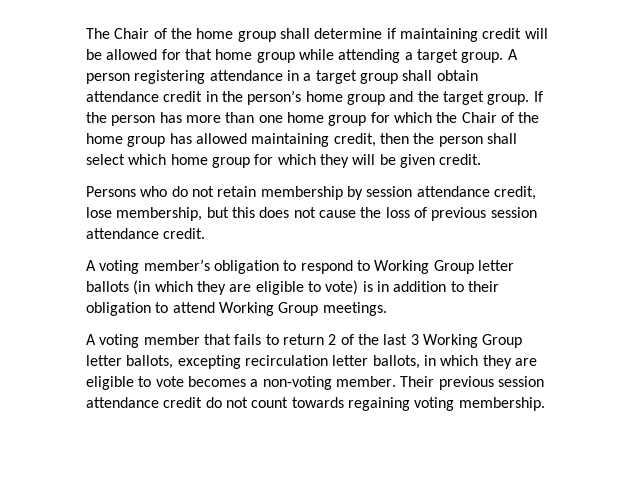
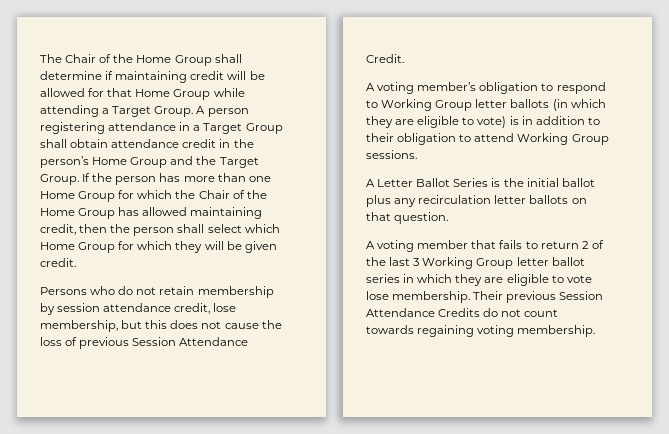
[196,28,276,42] home group -> [136,55,212,66] Home Group
[215,49,295,63] home group -> [135,89,211,100] Home Group
[416,49,504,63] target group. -> [112,106,194,117] Target Group.
[315,70,398,84] target group -> [203,123,283,134] Target Group
[305,91,530,105] home group and the target group. -> [92,156,259,168] [40,174,79,185] Home Group and the Target Group.
[286,112,367,126] home group -> [40,191,116,202] Home Group
[86,133,166,147] home group -> [40,208,116,219] Home Group
[170,154,250,168] home group -> [40,242,116,253] Home Group
[490,207,537,218] [86,228,206,239] session attendance credit. -> [132,337,249,346] [366,54,404,63] Session Attendance Credit.
[322,302,387,316] meetings. -> [366,150,417,159] [366,178,595,187] [366,195,587,207] [366,212,449,224] sessions. // A Letter Ballot Series is the initial ballot plus any recirculation letter ballots on that question.
[126,355,420,369] ballots, excepting recirculation letter ballots, -> [551,257,585,266] [366,274,400,283] ballot series
[187,376,544,390] [86,397,203,408] becomes a non-voting member. Their previous session attendance credit -> [366,291,604,303] [366,308,481,317] lose membership. Their previous Session Attendance Credits

